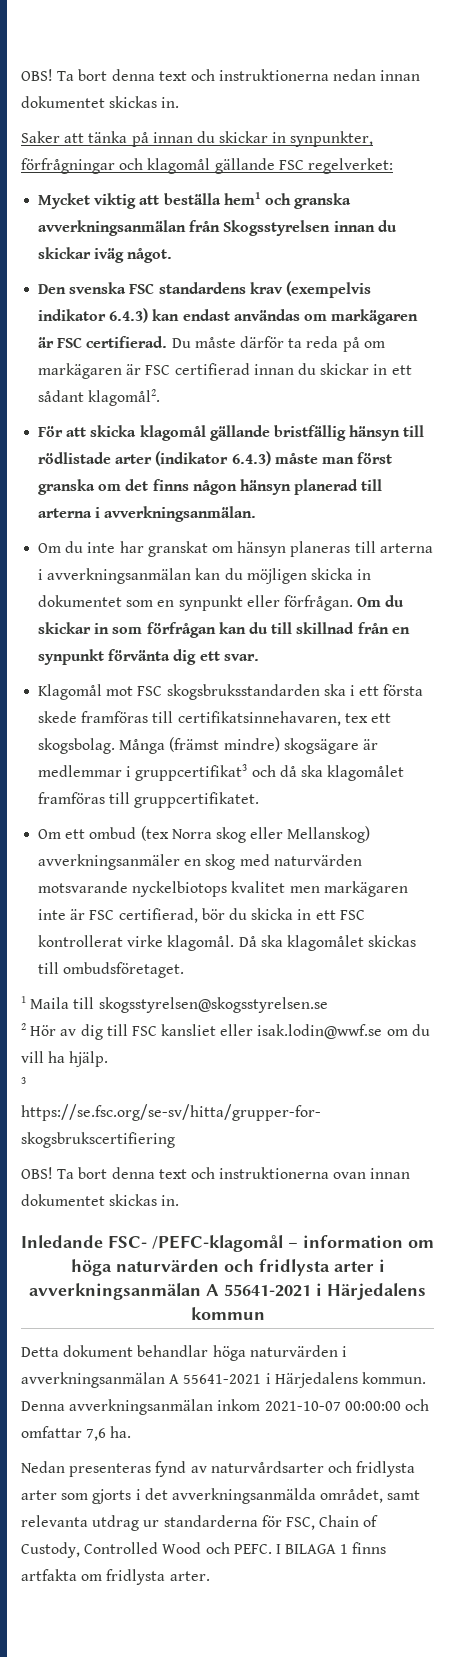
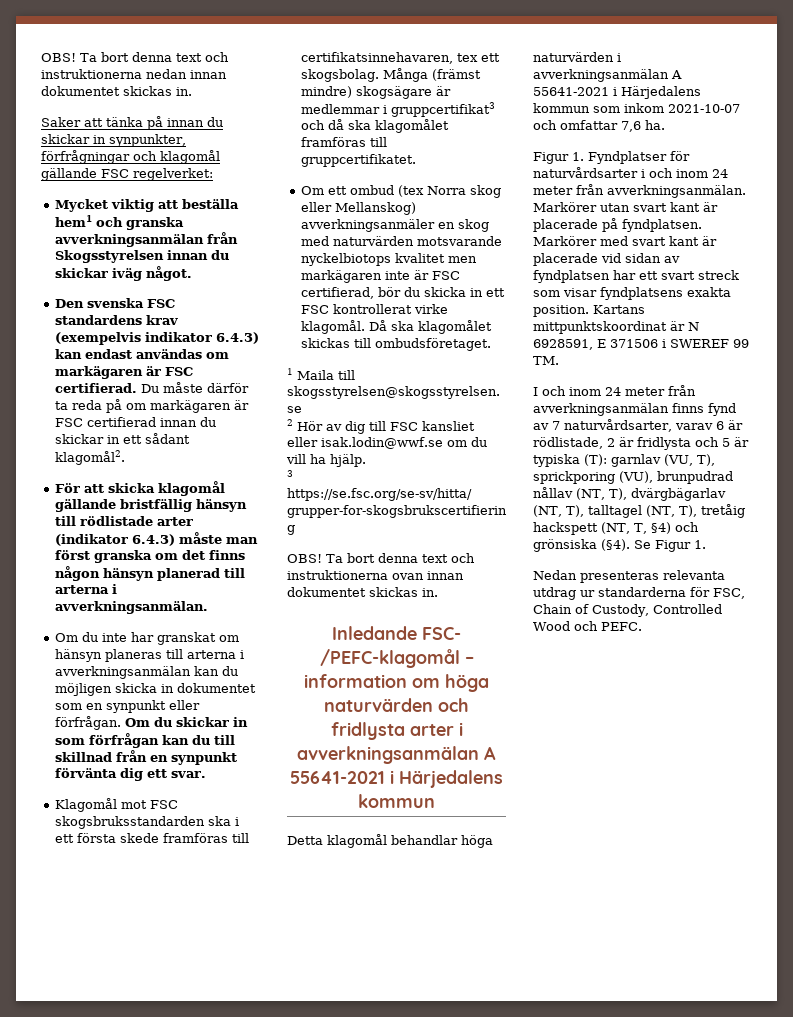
[63,1345,134,1357] dokument -> [327,834,387,848] klagomål
[361,1372,426,1384] [21,1399,214,1415] kommun. Denna avverkningsanmälan -> [533,103,620,113] kommun som
[344,1401,401,1411] 00:00:00 -> (740, 108) none
[21,1461,416,1477] [21,1488,421,1504] Nedan presenteras fynd av naturvårdsarter och fridlysta arter som gjorts i det avverkningsanmälda området, samt -> [533,151,690,164] [533,167,728,178] [533,184,746,198] [533,202,718,212] [533,218,702,232] [533,236,717,246] [533,253,680,266] [533,270,739,283] [533,287,731,300] [533,305,645,317] [533,321,699,334] [533,339,749,350] [533,356,559,365] [533,385,696,396] [533,403,736,416] [533,419,743,432] [533,437,749,450] [533,454,715,467] [533,471,733,484] [533,487,726,501] [533,504,745,518] [533,522,699,535] [533,539,706,552] [533,570,659,583] Figur 1. Fyndplatser för naturvårdsarter i och inom 24 meter från avverkningsanmälan. Markörer utan svart kant är placerade på fyndplatsen. Markörer med svart kant är placerade vid sidan av fyndplatsen har ett svart streck som visar fyndplatsens exakta position. Kartans mittpunktskoordinat är N 6928591, E 371506 i SWEREF 99 TM. // I och inom 24 meter från avverkningsanmälan finns fynd av 7 naturvårdsarter, varav 6 är rödlistade, 2 är fridlysta och 5 är typiska (T): garnlav (VU, T), sprickporing (VU), brunpudrad nållav (NT, T), dvärgbägarlav (NT, T), talltagel (NT, T), tretåig hackspett (NT, T, §4) och grönsiska (§4). Se Figur 1. // Nedan presenteras
[275,1542,387,1554] [21,1569,210,1585] I BILAGA 1 finns artfakta om fridlysta arter. -> (642, 626) none

